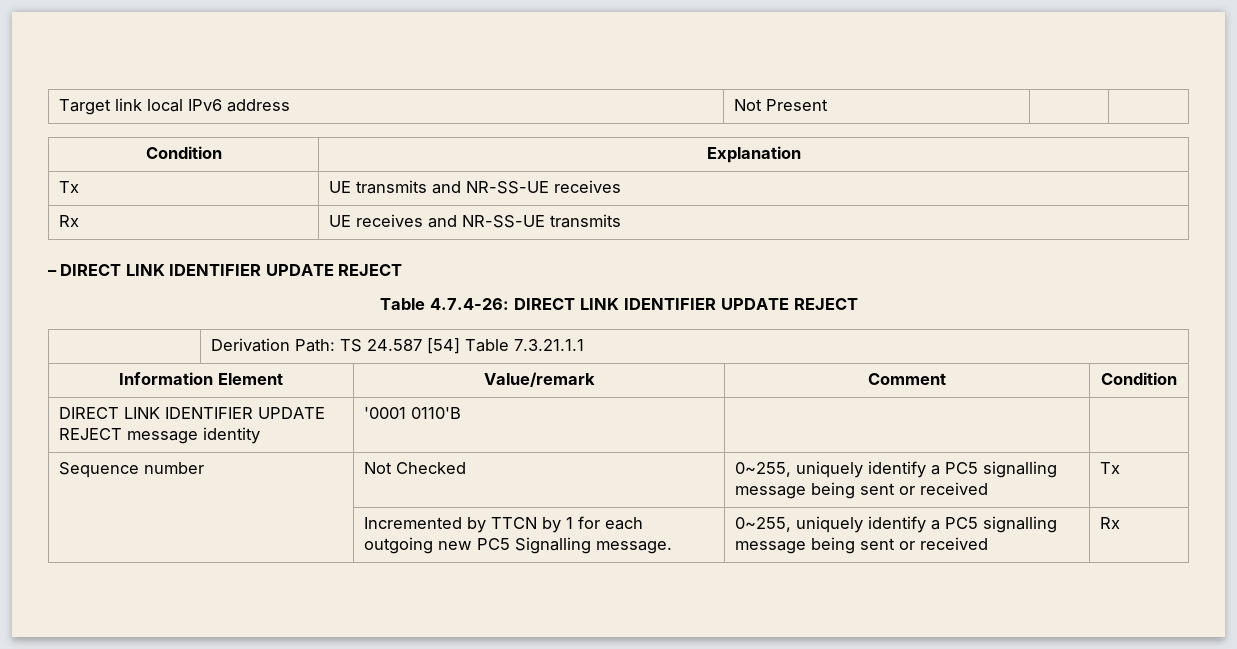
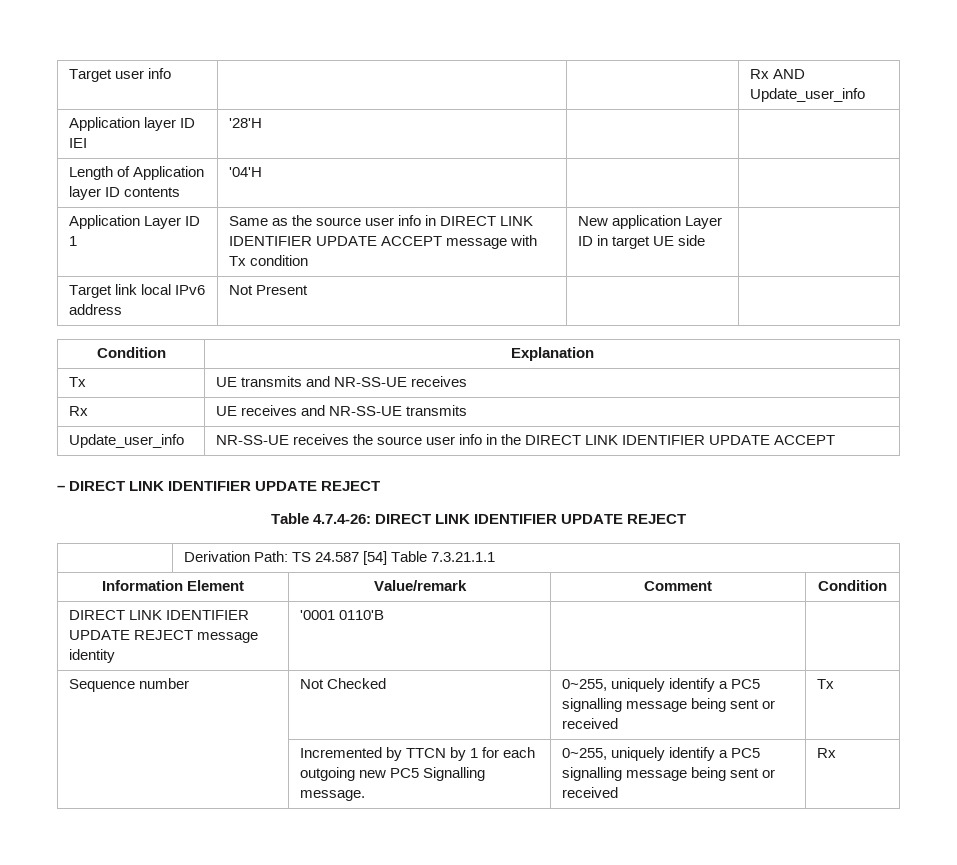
[58,99,111,115] Target -> [68,68,171,82] [749,69,805,79] [749,88,865,102] [68,117,195,131] [68,138,87,148] [228,118,262,128] [68,166,204,180] [68,186,180,200] [228,167,262,177] [68,215,200,229] [68,236,77,246] [228,215,534,226] [228,235,537,249] [228,255,308,266] [577,215,722,229] [577,235,705,249] [68,285,112,298] Target user info | | | Rx AND Update_user_info // Application layer ID IEI | '28'H | | // Length of Application layer ID contents | '04'H | | // Application Layer ID 1 | Same as the source user info in DIRECT LINK IDENTIFIER UPDATE ACCEPT message with Tx condition | New application Layer ID in target UE side | // Target
(621, 221) none -> [68,434,184,448] [215,434,836,445] // Update_user_info | NR-SS-UE receives the source user info in the DIRECT LINK IDENTIFIER UPDATE ACCEPT

